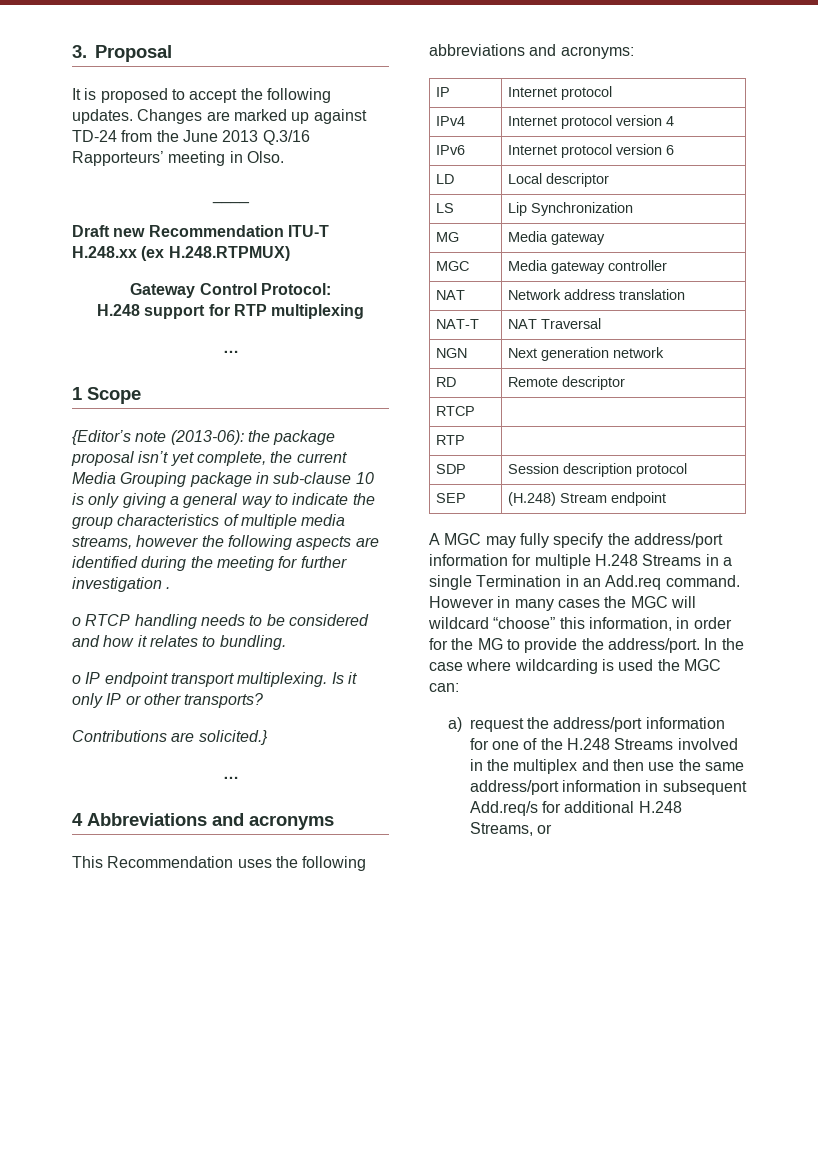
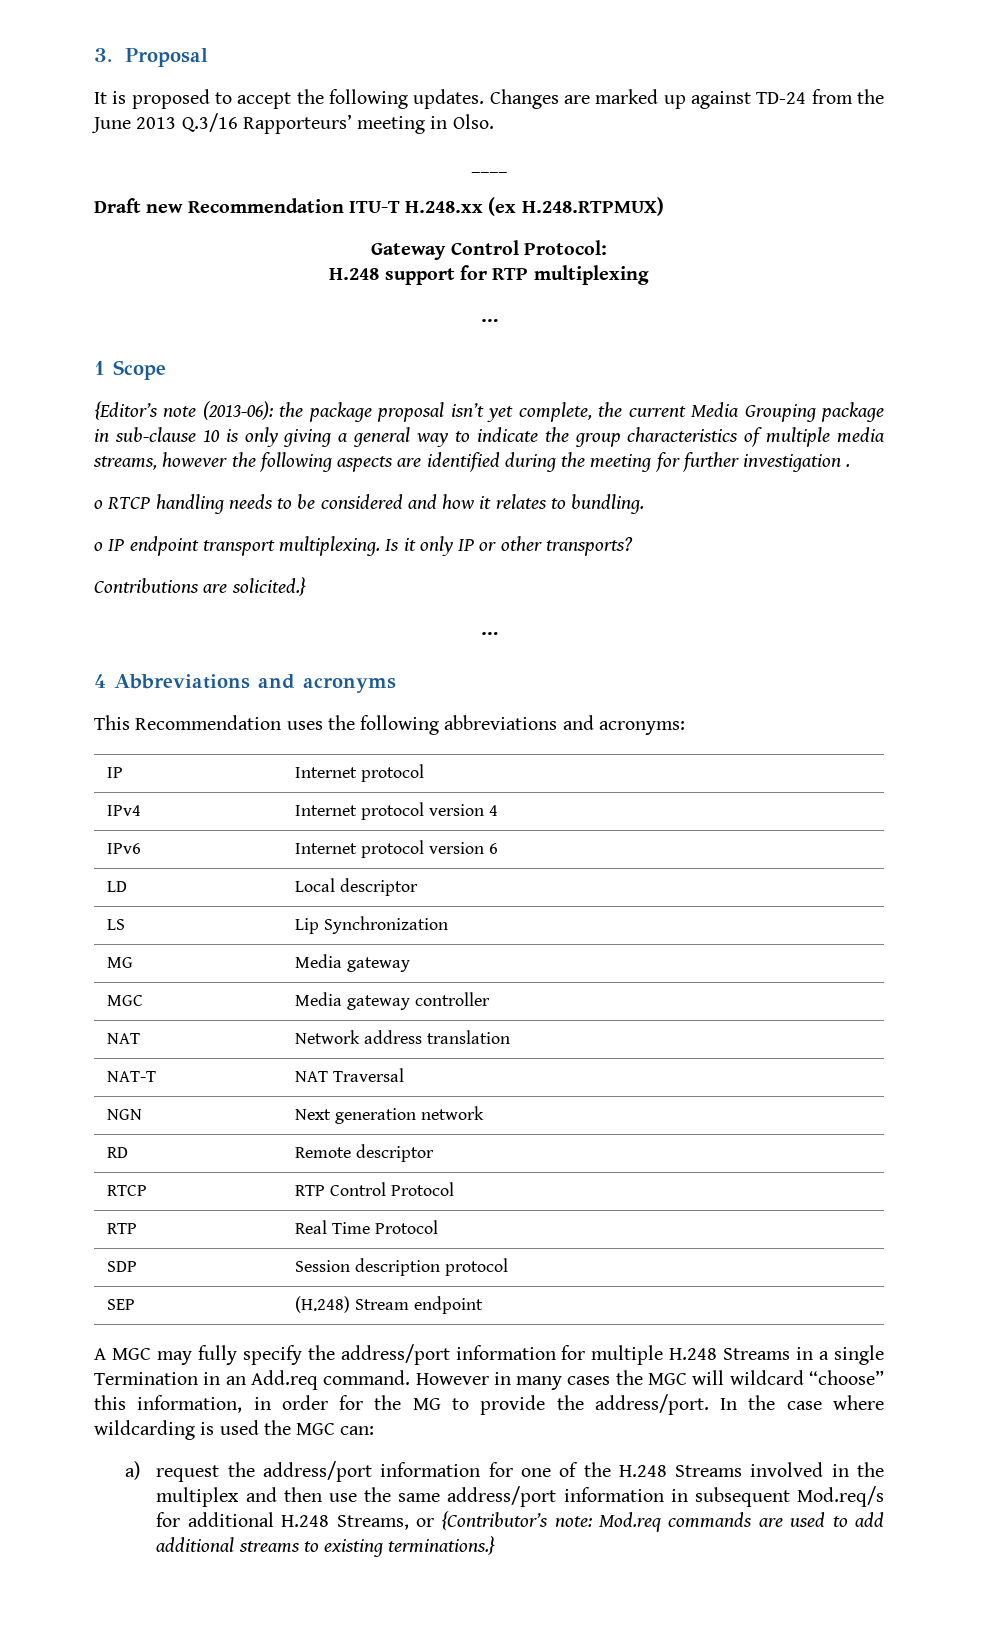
[436,435,466,445] // RTP | -> [295,1182,454,1196] [107,1223,138,1234] [295,1220,438,1234] RTP Control Protocol // RTP | Real Time Protocol
[469,801,538,816] Add.req/s -> [797,1486,885,1507] Mod.req/s
(552, 829) none -> [441,1511,884,1532] [156,1536,496,1557] {Contributor’s note: Mod.req commands are used to add additional streams to existing terminations.}

